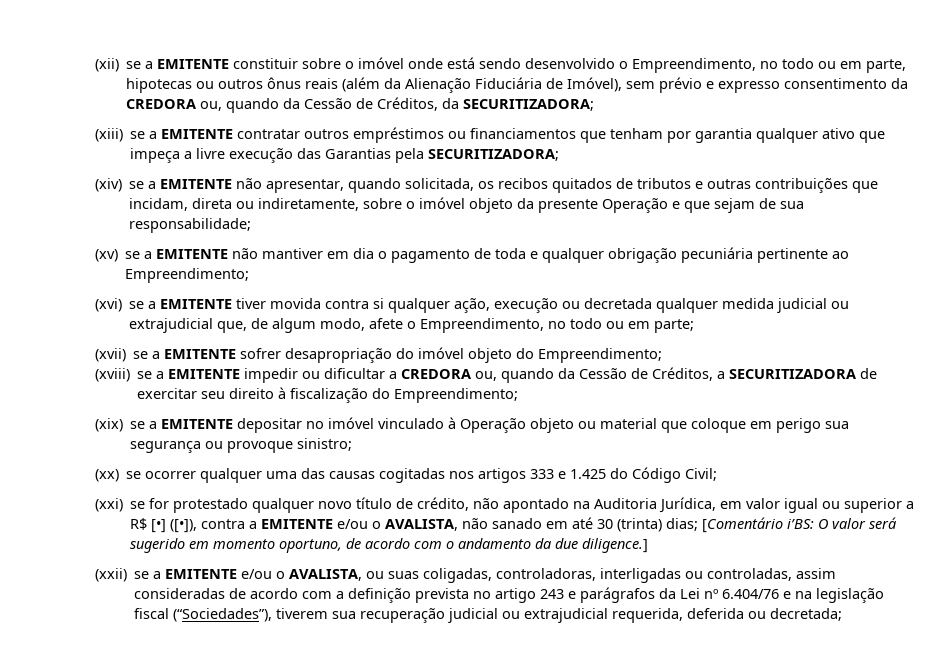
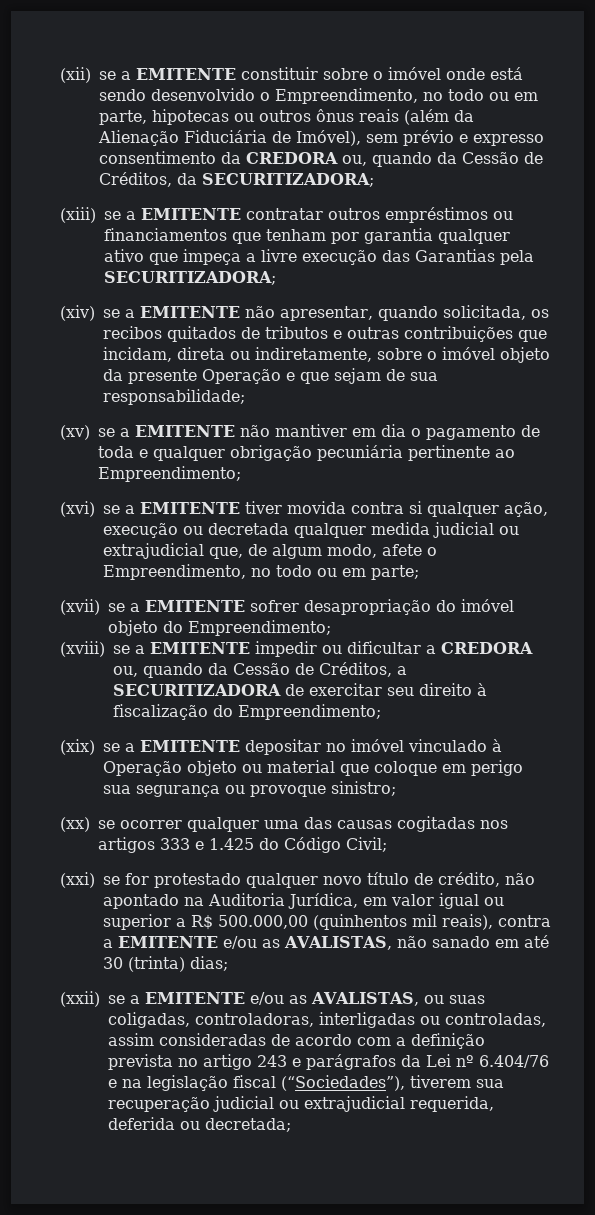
[151,519,198,533] [•] ([•]), -> [218,914,494,930] 500.000,00 (quinhentos mil reais),
[372,519,459,531] o AVALISTA, -> [262,936,393,950] as AVALISTAS,
[702,517,897,533] [130,538,649,553] [Comentário i’BS: O valor será sugerido em momento oportuno, de acordo com o andamento da due diligence.] -> (229, 963) none
[276,569,363,581] o AVALISTA, -> [289,992,420,1006] as AVALISTAS,

